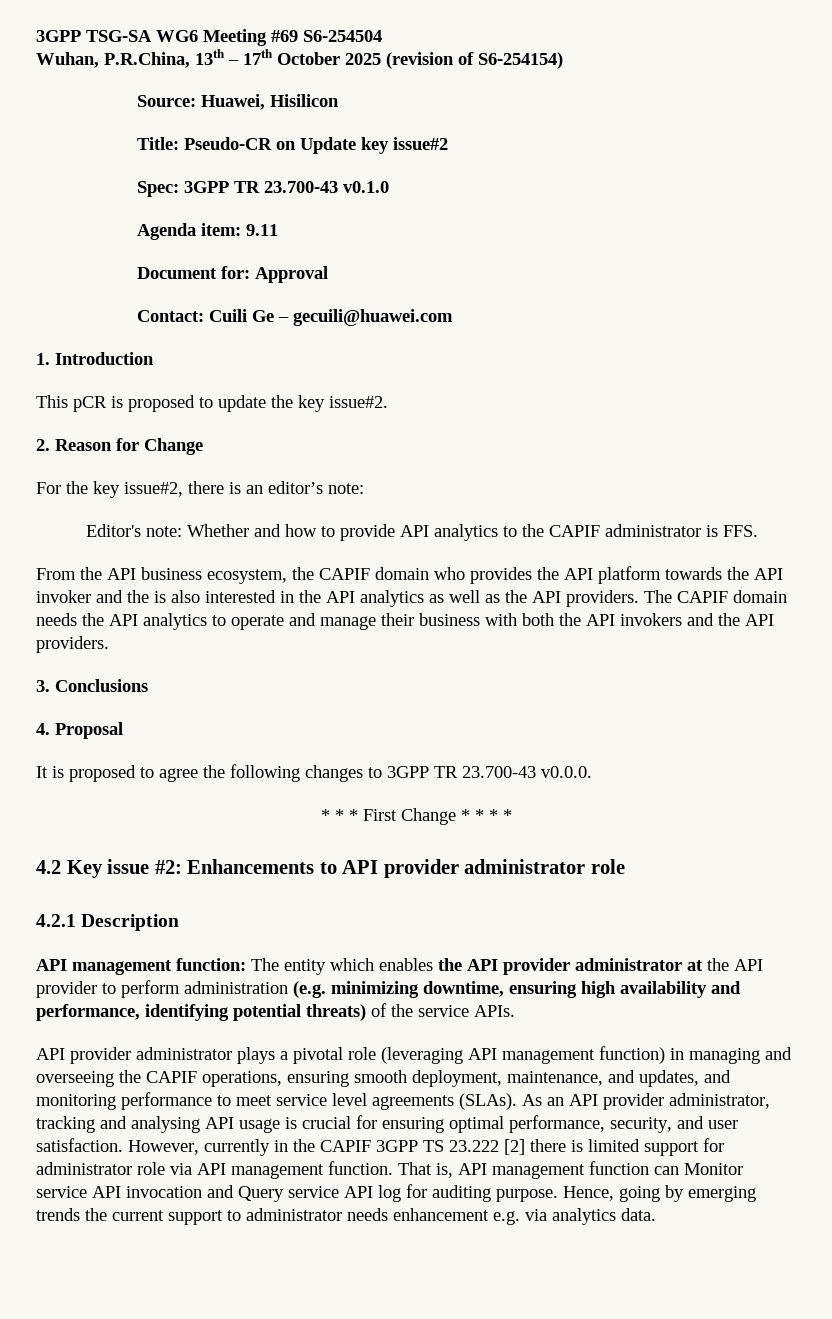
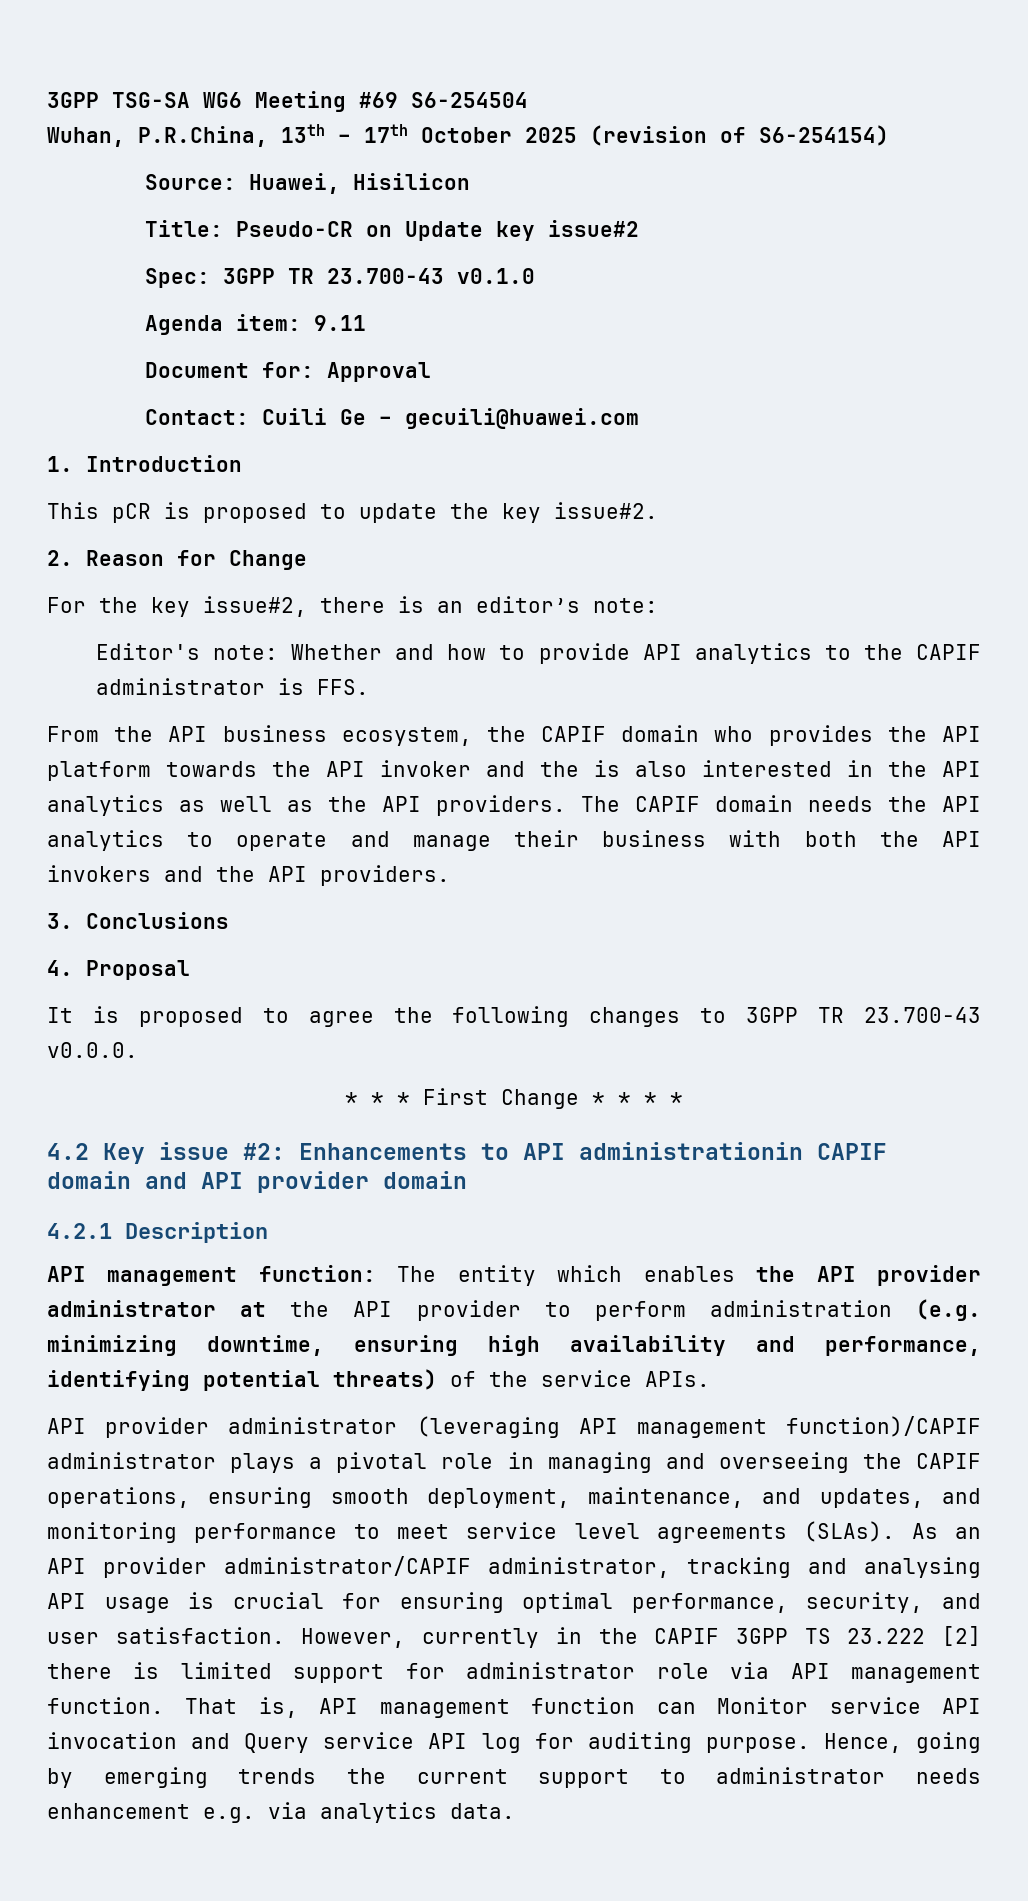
[383,859,625,878] provider administrator role -> [579,1142,887,1160] [47,1171,467,1193] administrationin CAPIF domain and API provider domain
[237,1046,665,1064] plays a pivotal role (leveraging API management function) -> [416,1416,981,1438] [47,1452,494,1473] (leveraging API management function)/CAPIF administrator plays a pivotal role
(664, 1101) none -> [224,1556,471,1576] administrator/CAPIF

